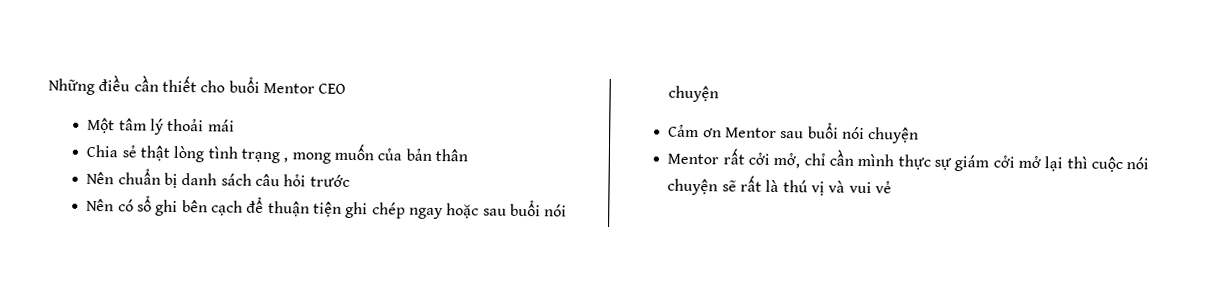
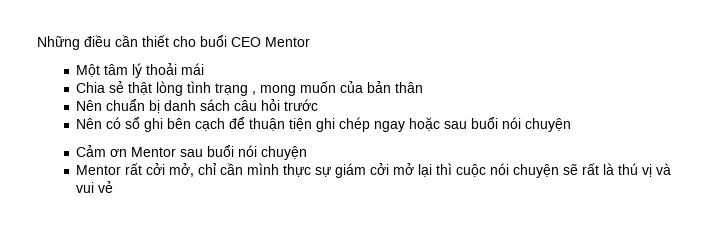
[262,82,347,94] Mentor CEO -> [231,37,310,47] CEO Mentor

